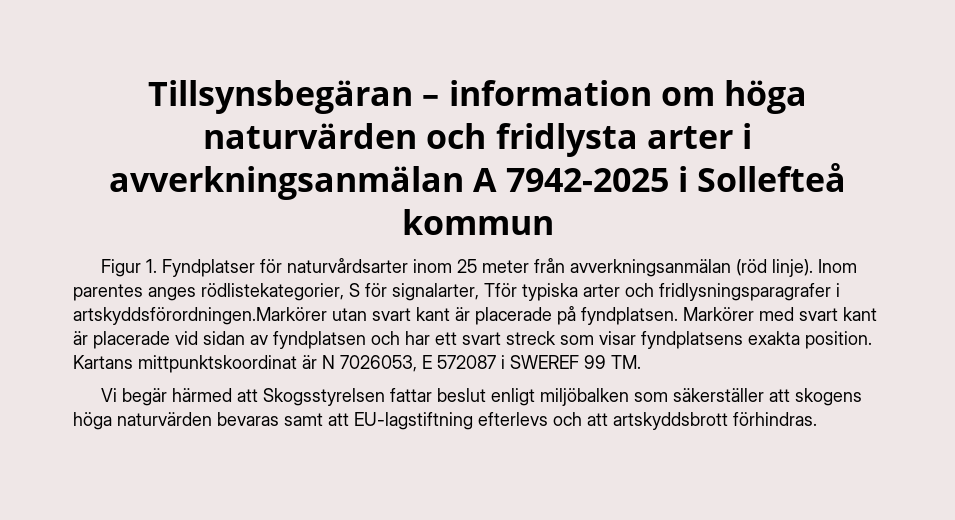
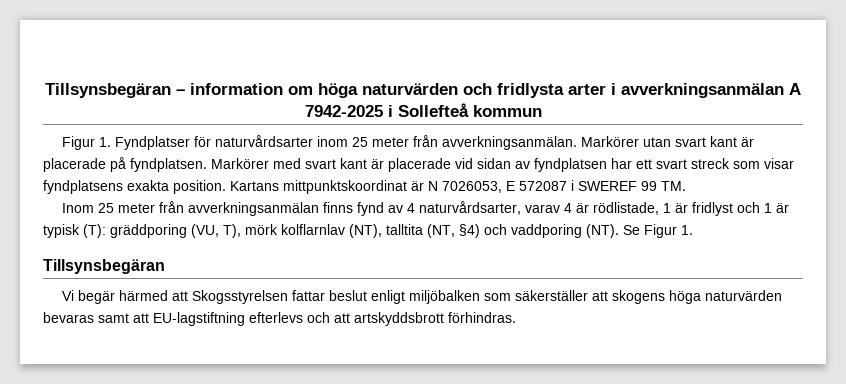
[569,259,857,277] [73,283,840,301] [73,307,327,325] avverkningsanmälan (röd linje). Inom parentes anges rödlistekategorier, S för signalarter, Tför typiska arter och fridlysningsparagrafer i artskyddsförordningen.Markörer -> [441,136,639,150] avverkningsanmälan. Markörer
[371,331,400,345] och -> (607, 165) none
(641, 362) none -> [61,201,789,216] [43,224,693,238] [43,259,165,274] // Inom 25 meter från avverkningsanmälan finns fynd av 4 naturvårdsarter, varav 4 är rödlistade, 1 är fridlyst och 1 är typisk (T): gräddporing (VU, T), mörk kolflarnlav (NT), talltita (NT, §4) och vaddporing (NT). Se Figur 1. // Tillsynsbegäran

